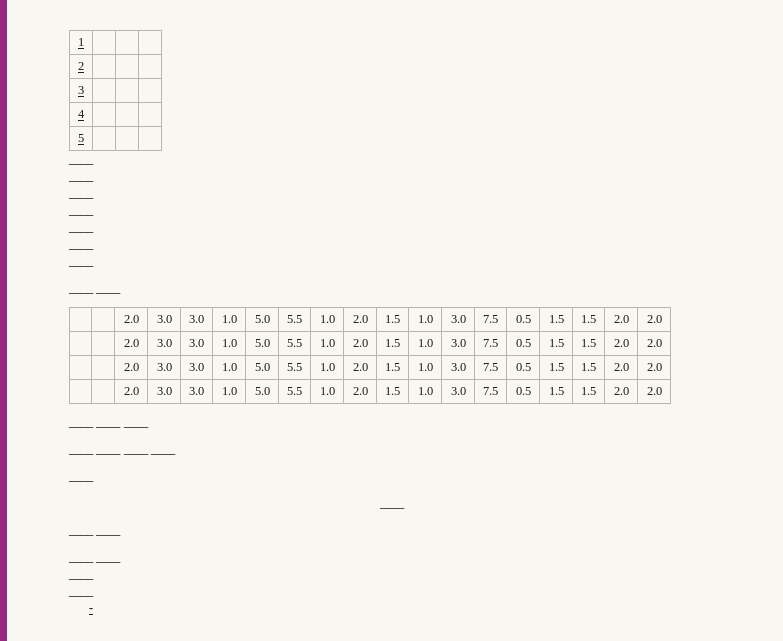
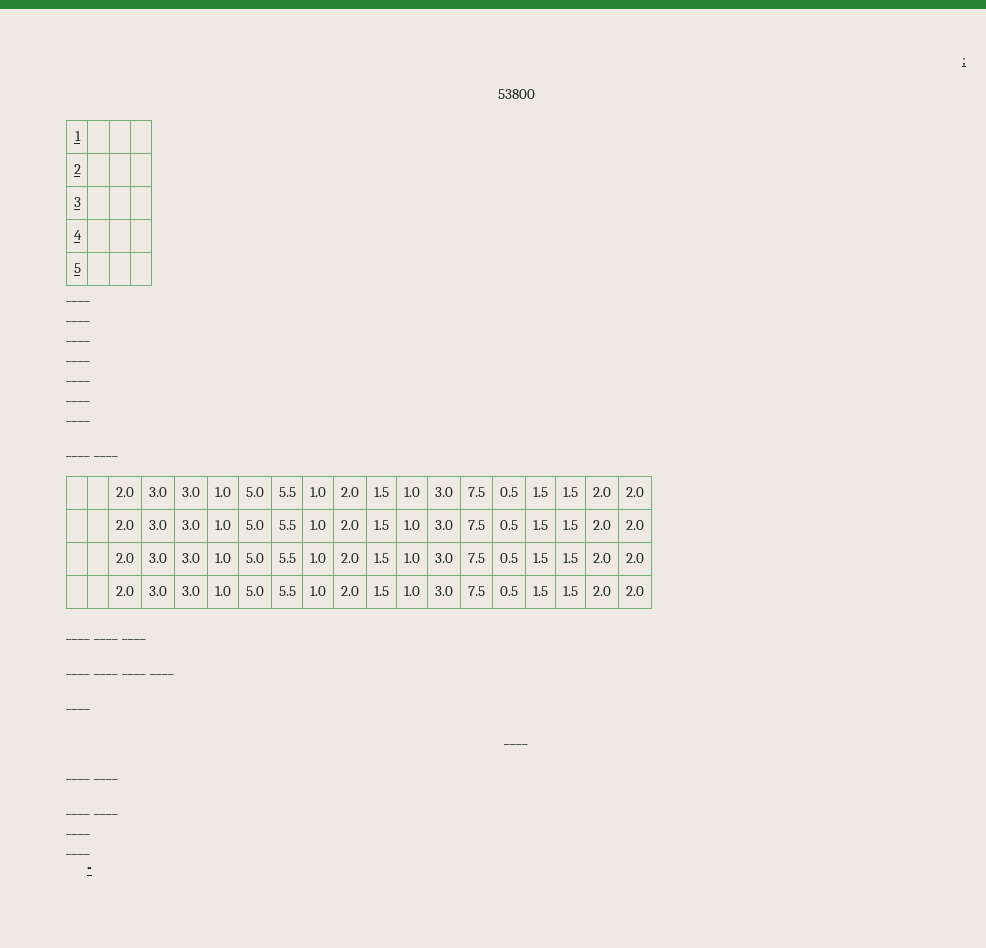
(78, 42) none -> [962,58,966,67] [497,89,535,99] ; // 53800 //

